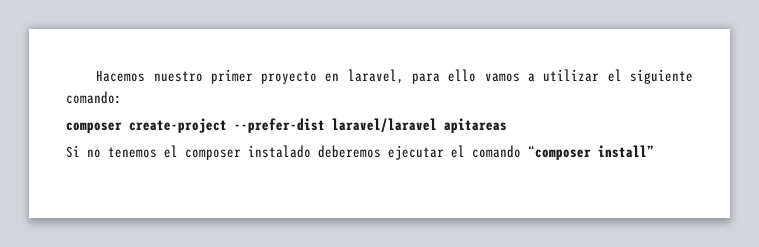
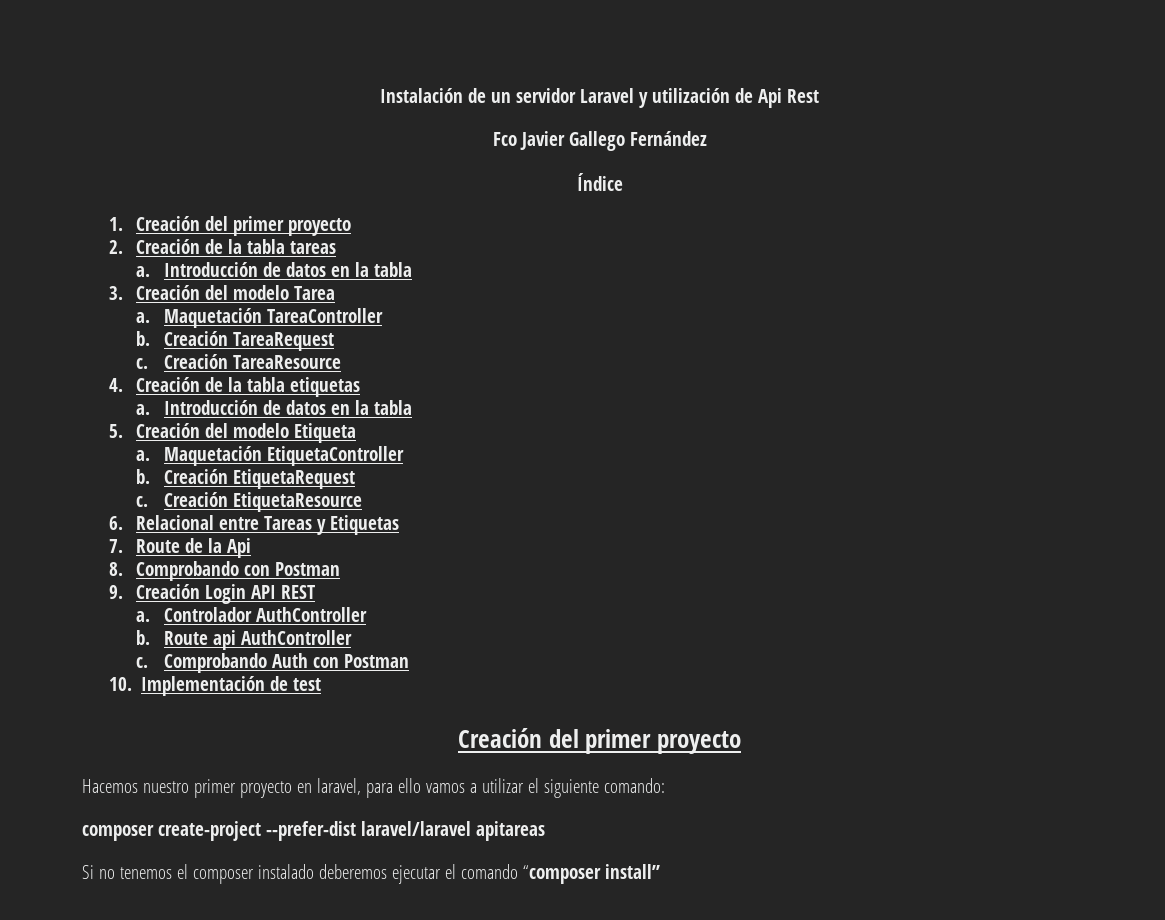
(96, 76) none -> [380,88,819,108] [492,131,707,151] [576,173,623,191] [109,216,352,236] [109,239,337,254] [136,262,412,277] [109,285,336,300] [136,308,383,328] [136,331,334,351] [136,354,341,369] [109,377,361,397] [136,400,412,415] [109,423,357,443] [136,446,404,466] [136,469,355,489] [136,492,362,512] [109,515,400,535] [109,538,252,558] [109,561,341,581] [109,584,316,604] [136,607,367,622] [136,630,352,650] [136,653,409,673] [109,676,322,696] [457,728,742,754] Instalación de un servidor Laravel y utilización de Api Rest // Fco Javier Gallego Fernández // Índice // 1. Creación del primer proyecto // 2. Creación de la tabla tareas // a. Introducción de datos en la tabla // 3. Creación del modelo Tarea // a. Maquetación TareaController // b. Creación TareaRequest // c. Creación TareaResource // 4. Creación de la tabla etiquetas // a. Introducción de datos en la tabla // 5. Creación del modelo Etiqueta // a. Maquetación EtiquetaController // b. Creación EtiquetaRequest // c. Creación EtiquetaResource // 6. Relacional entre Tareas y Etiquetas // 7. Route de la Api // 8. Comprobando con Postman // 9. Creación Login API REST // a. Controlador AuthController // b. Route api AuthController // c. Comprobando Auth con Postman // 10. Implementación de test // Creación del primer proyecto //

